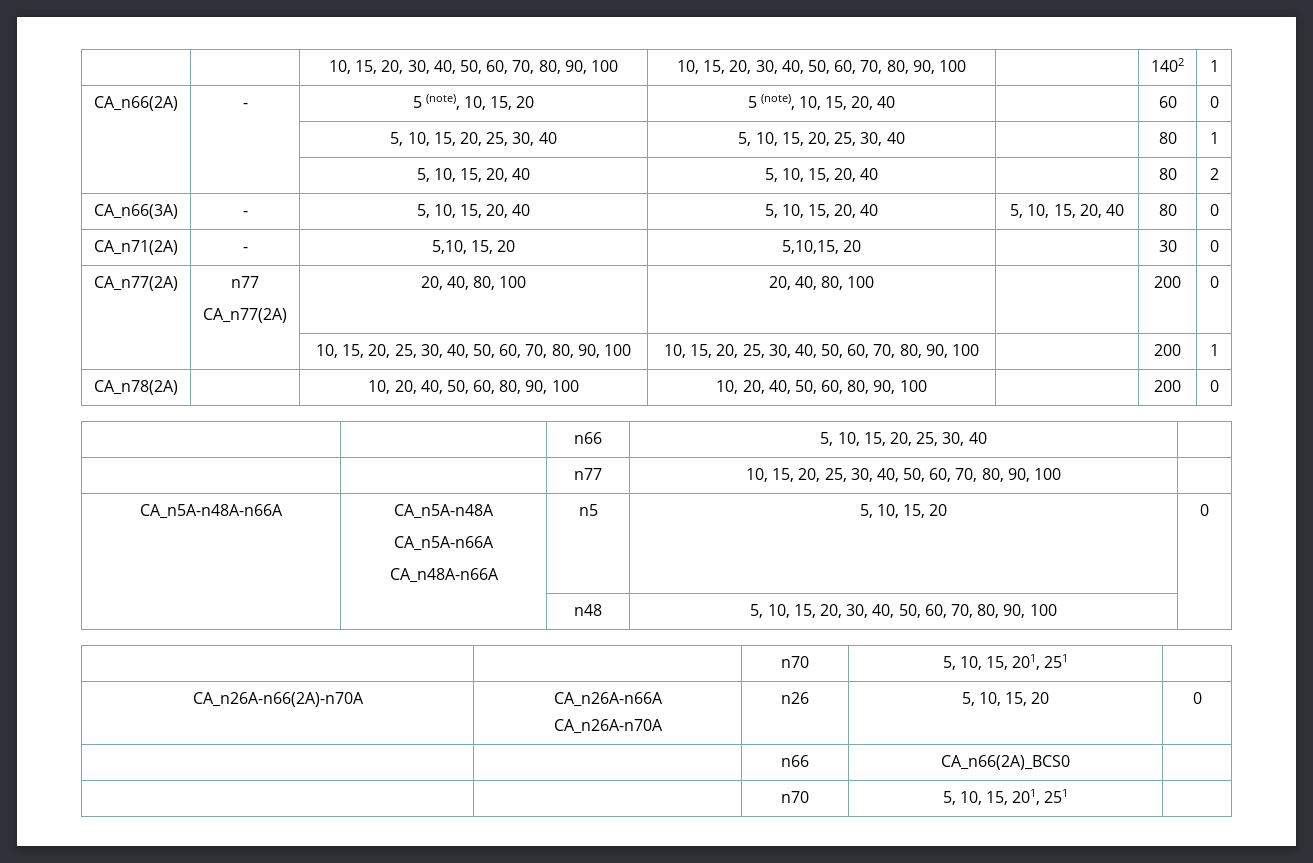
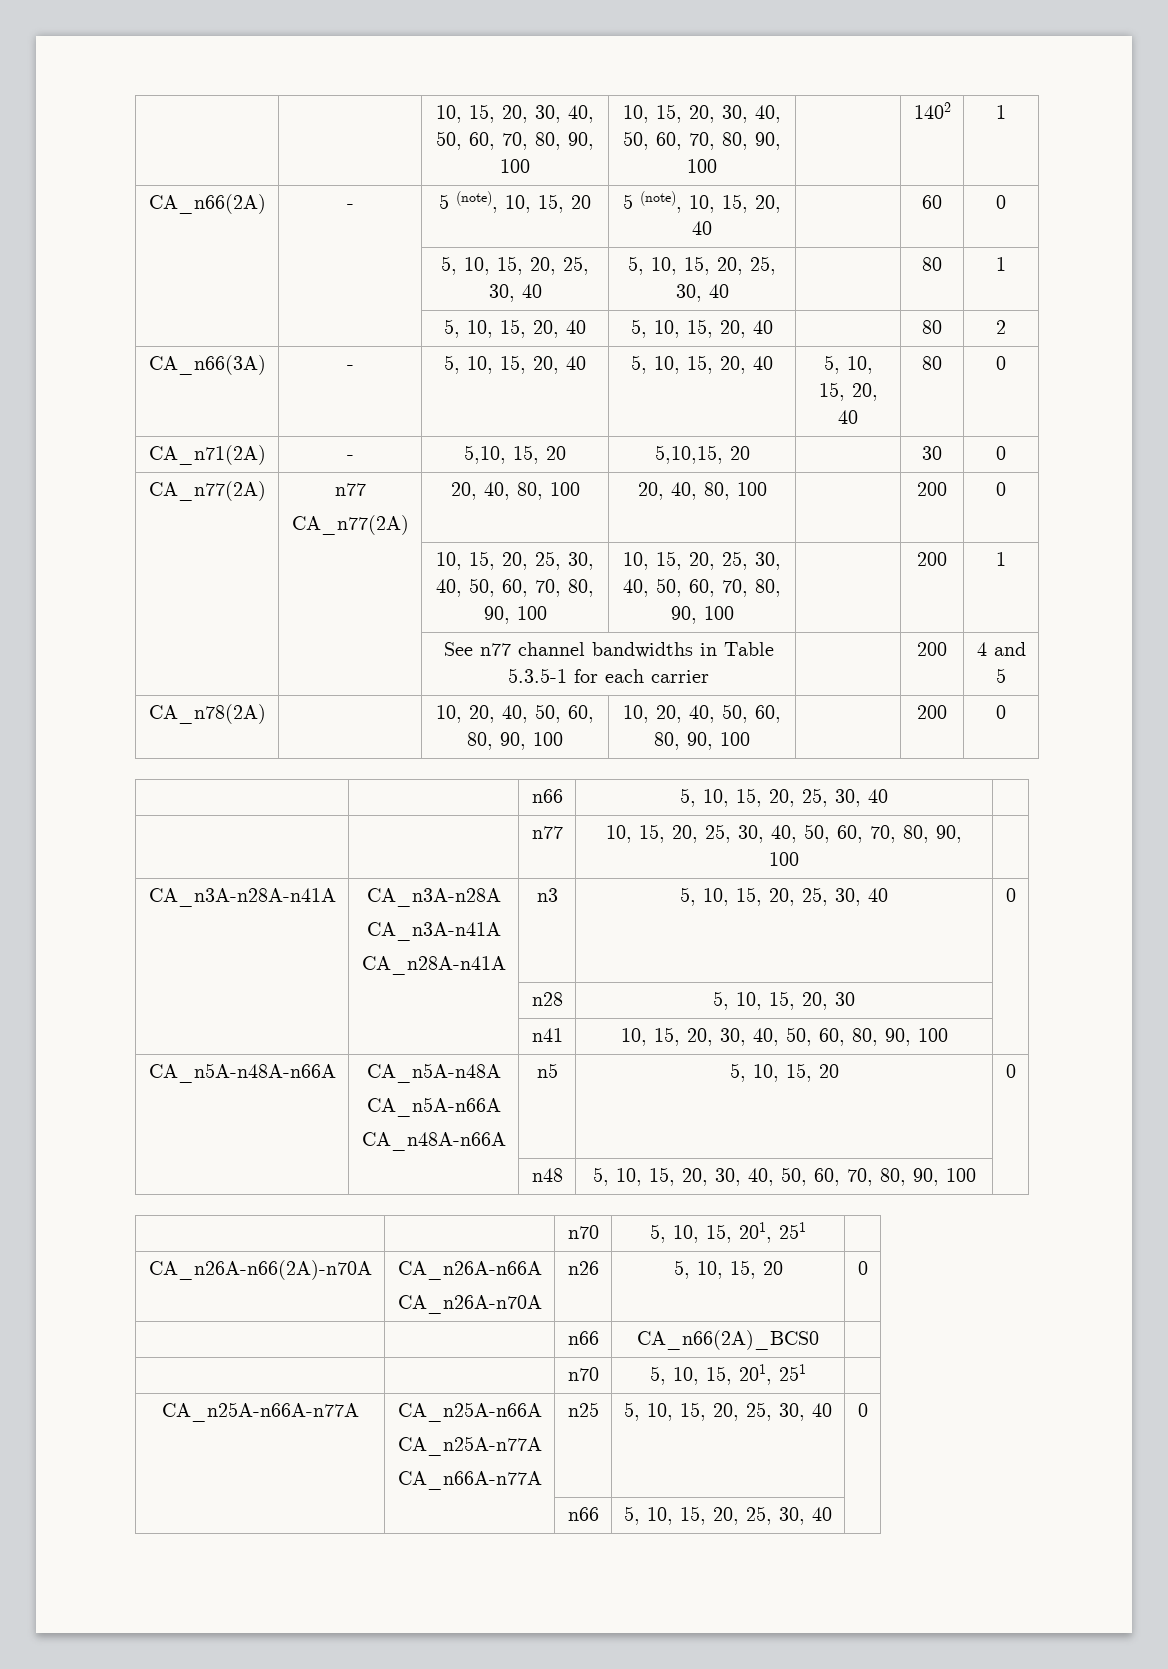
(1219, 350) none -> [443,642,774,658] [508,668,709,683] [917,642,947,656] [976,642,1026,656] [996,668,1006,683] // | | See n77 channel bandwidths in Table 5.3.5-1 for each carrier | | 200 | 4 and 5
(1062, 474) none -> [148,888,336,907] [366,888,501,907] [366,922,501,941] [361,956,506,975] [536,888,558,902] [680,887,888,906] [1005,888,1016,902] [531,992,563,1006] [713,991,855,1010] [531,1028,563,1042] [620,1027,948,1046] // CA_n3A-n28A-n41A | CA_n3A-n28A // CA_n3A-n41A // CA_n28A-n41A | n3 | 5, 10, 15, 20, 25, 30, 40 | 0 // | | n28 | 5, 10, 15, 20, 30 | // | | n41 | 10, 15, 20, 30, 40, 50, 60, 80, 90, 100 |
(1069, 796) none -> [161,1402,359,1422] [397,1402,542,1422] [397,1436,542,1456] [397,1471,542,1490] [567,1402,599,1417] [624,1402,832,1421] [857,1403,868,1417] [567,1507,599,1521] [624,1506,832,1525] // CA_n25A-n66A-n77A | CA_n25A-n66A // CA_n25A-n77A // CA_n66A-n77A | n25 | 5, 10, 15, 20, 25, 30, 40 | 0 // | | n66 | 5, 10, 15, 20, 25, 30, 40 |

